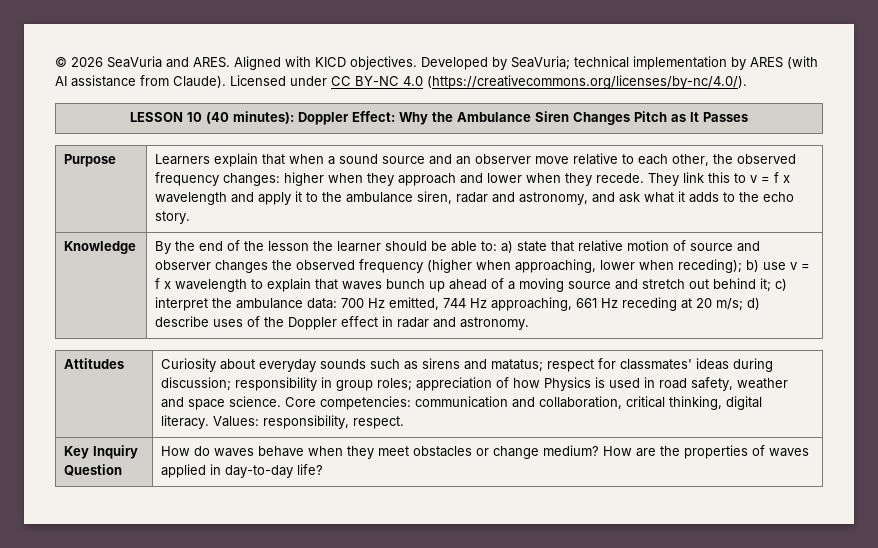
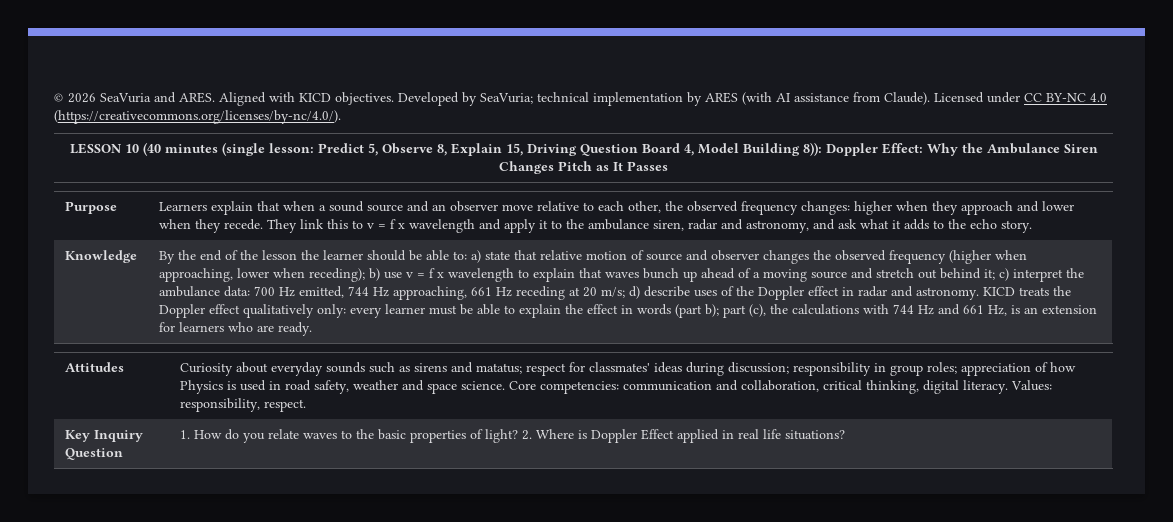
[233,111,294,124] minutes): -> [164,142,822,156] minutes (single lesson: Predict 5, Observe 8, Explain 15, Driving Question Board 4, Model Building 8)):
(530, 323) none -> [982,286,1071,296] [158,304,1097,318] [158,322,312,336] KICD treats the Doppler effect qualitatively only: every learner must be able to explain the effect in words (part b); part (c), the calculations with 744 Hz and 661 Hz, is an extension for learners who are ready.
(123, 470) none -> [179,430,190,439] 1.
[214,445,810,459] [161,464,324,478] waves behave when they meet obstacles or change medium? How are the properties of waves applied in day-to-day life? -> [242,429,845,443] you relate waves to the basic properties of light? 2. Where is Doppler Effect applied in real life situations?

